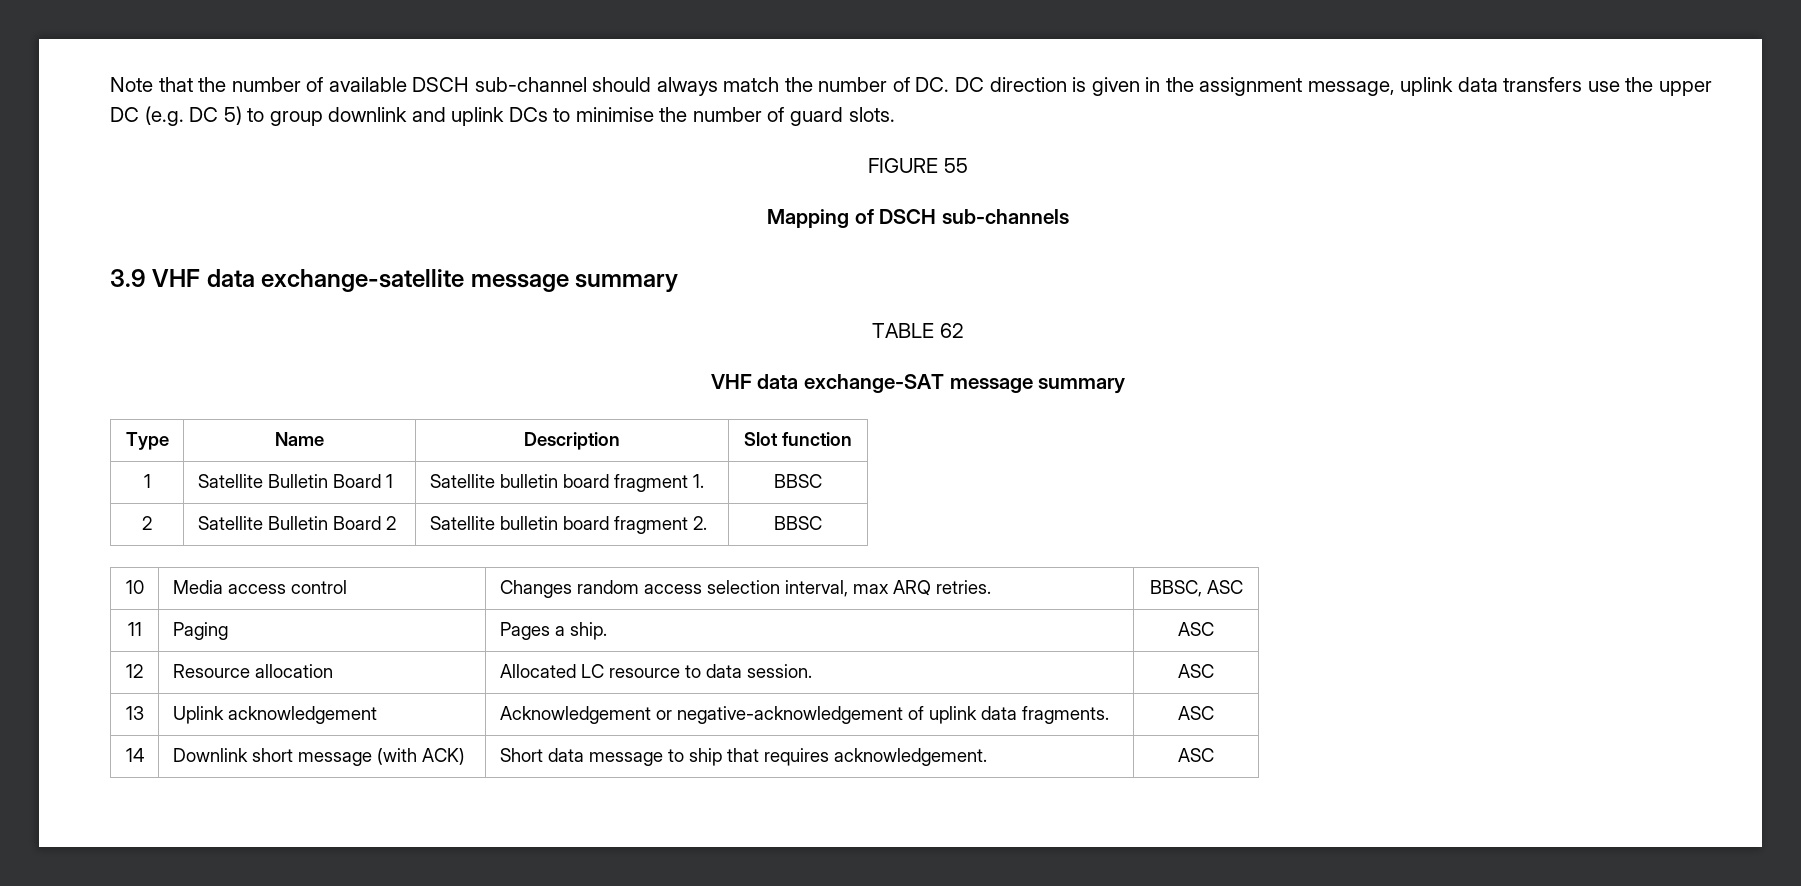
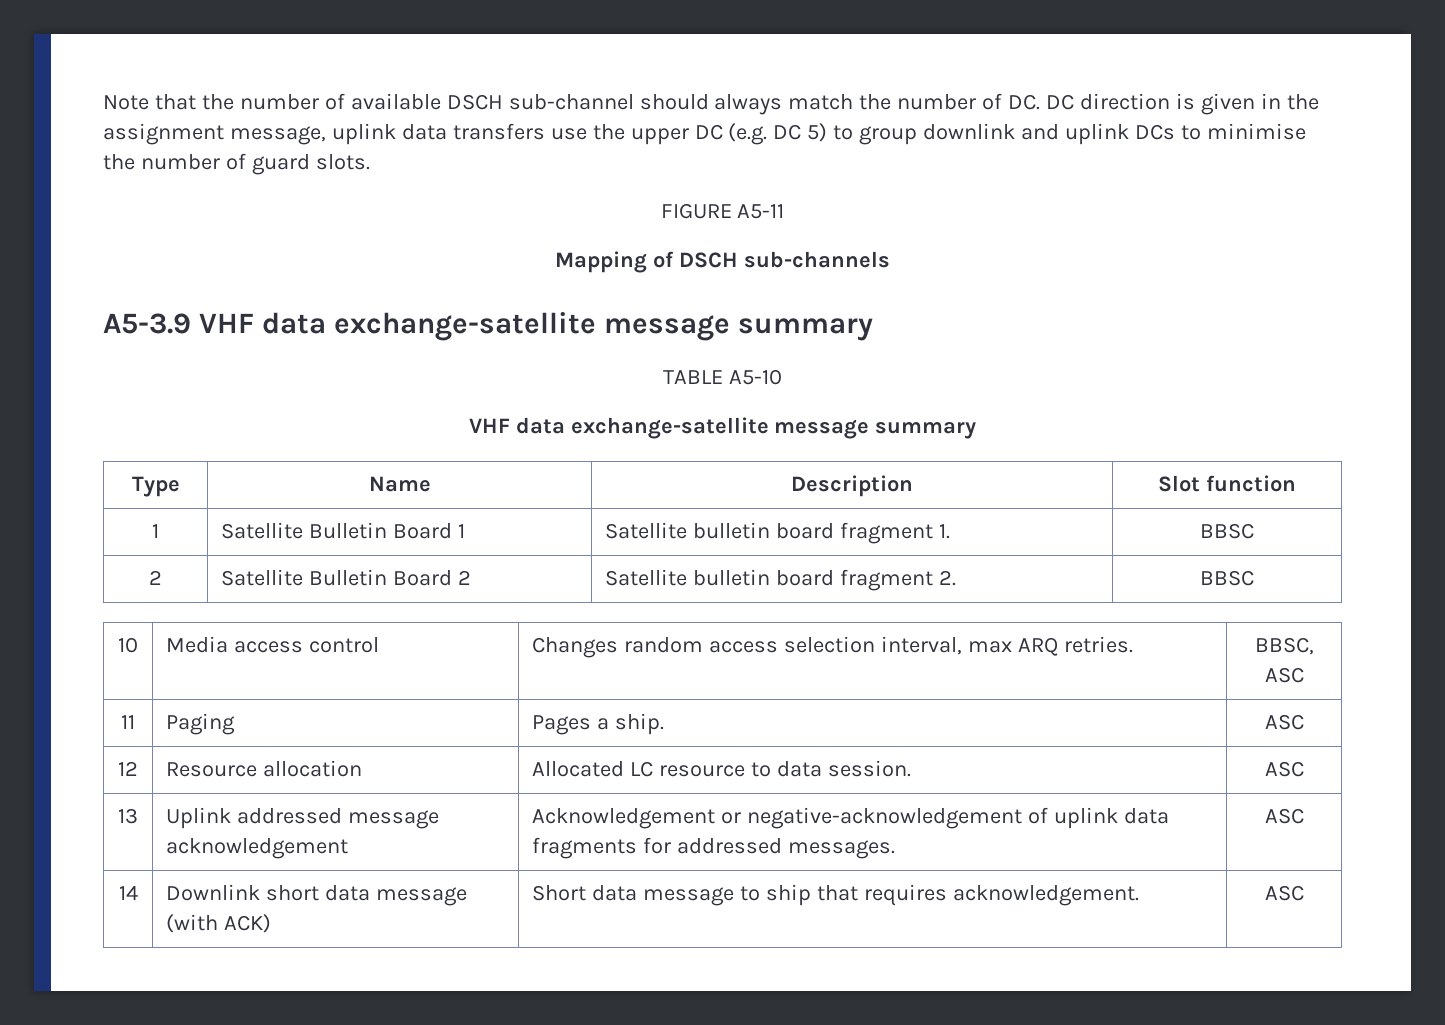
[943,158,968,173] 55 -> [737,204,785,219] A5-11
[110,269,146,287] 3.9 -> [103,313,191,334] A5-3.9
[939,323,964,338] [710,374,944,393] 62 // VHF data exchange-SAT -> [728,369,782,385] [468,417,769,439] A5-10 // VHF data exchange-satellite
(224, 715) none -> [237,808,440,829] addressed message
[1021,706,1109,724] fragments. -> [532,837,896,859] fragments for addressed messages.
(293, 755) none -> [325,885,371,901] data

